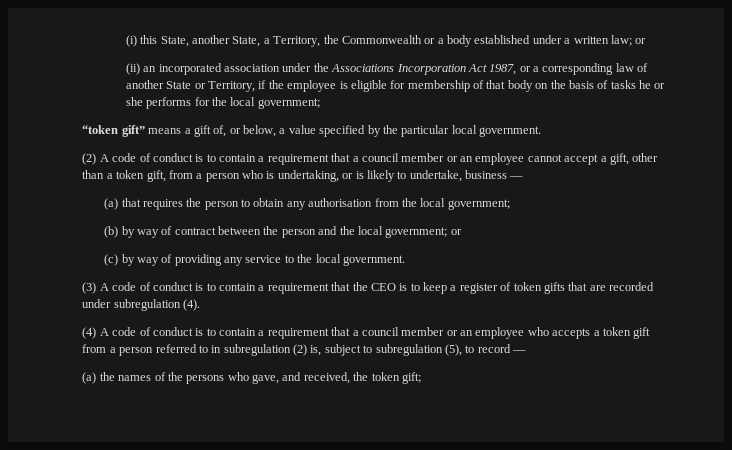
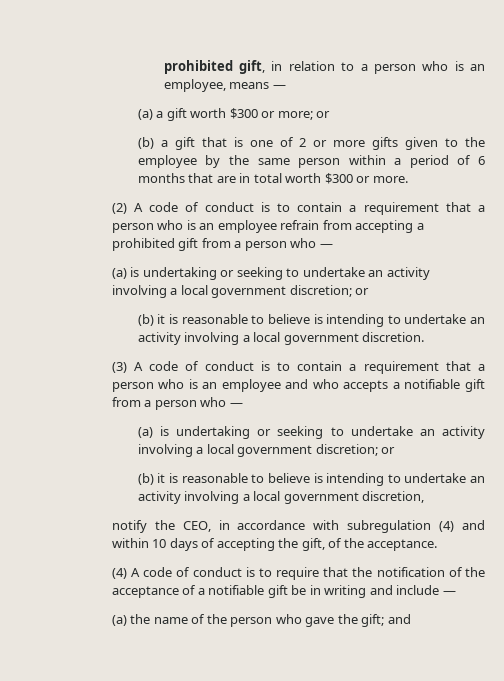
[125,35,647,47] [125,63,649,75] [125,80,666,92] [125,97,320,109] [82,125,542,137] (i) this State, another State, a Territory, the Commonwealth or a body established under a written law; or // (ii) an incorporated association under the Associations Incorporation Act 1987, or a corresponding law of another State or Territory, if the employee is eligible for membership of that body on the basis of tasks he or she performs for the local government; // “token gift” means a gift of, or below, a value specified by the particular local government. -> [163,60,485,74] [163,79,286,92] [137,108,331,121] [137,137,485,150] [137,155,486,168] [137,173,408,184] prohibited gift, in relation to a person who is an employee, means — // (a) a gift worth $300 or more; or // (b) a gift that is one of 2 or more gifts given to the employee by the same person within a period of 6 months that are in total worth $300 or more.
[361,153,659,165] [82,170,524,182] [104,198,510,210] [104,226,462,238] [104,254,405,266] council member or an employee cannot accept a gift, other than a token gift, from a person who is undertaking, or is likely to undertake, business — // (a) that requires the person to obtain any authorisation from the local government; // (b) by way of contract between the person and the local government; or // (c) by way of providing any service to the local government. -> [111,220,424,233] [111,238,333,251] [111,267,430,280] [111,285,370,298] [137,314,486,327] [137,332,425,345] person who is an employee refrain from accepting a prohibited gift from a person who — // (a) is undertaking or seeking to undertake an activity involving a local government discretion; or // (b) it is reasonable to believe is intending to undertake an activity involving a local government discretion.
[352,282,655,294] [82,299,201,311] the CEO is to keep a register of token gifts that are recorded under subregulation (4). -> [478,364,486,371] [111,379,486,392] [111,397,243,410] [137,426,486,439] [137,444,396,457] [137,473,486,486] [137,491,425,504] [111,520,485,533] [111,538,438,551] a person who is an employee and who accepts a notifiable gift from a person who — // (a) is undertaking or seeking to undertake an activity involving a local government discretion; or // (b) it is reasonable to believe is intending to undertake an activity involving a local government discretion, // notify the CEO, in accordance with subregulation (4) and within 10 days of accepting the gift, of the acceptance.
[219,327,651,339] [82,344,511,356] contain a requirement that a council member or an employee who accepts a token gift from a person referred to in subregulation (2) is, subject to subregulation (5), to record -> [276,567,486,580] [111,585,440,598] require that the notification of the acceptance of a notifiable gift be in writing and include
[118,372,421,384] names of the persons who gave, and received, the token gift; -> [153,614,411,627] name of the person who gave the gift; and

